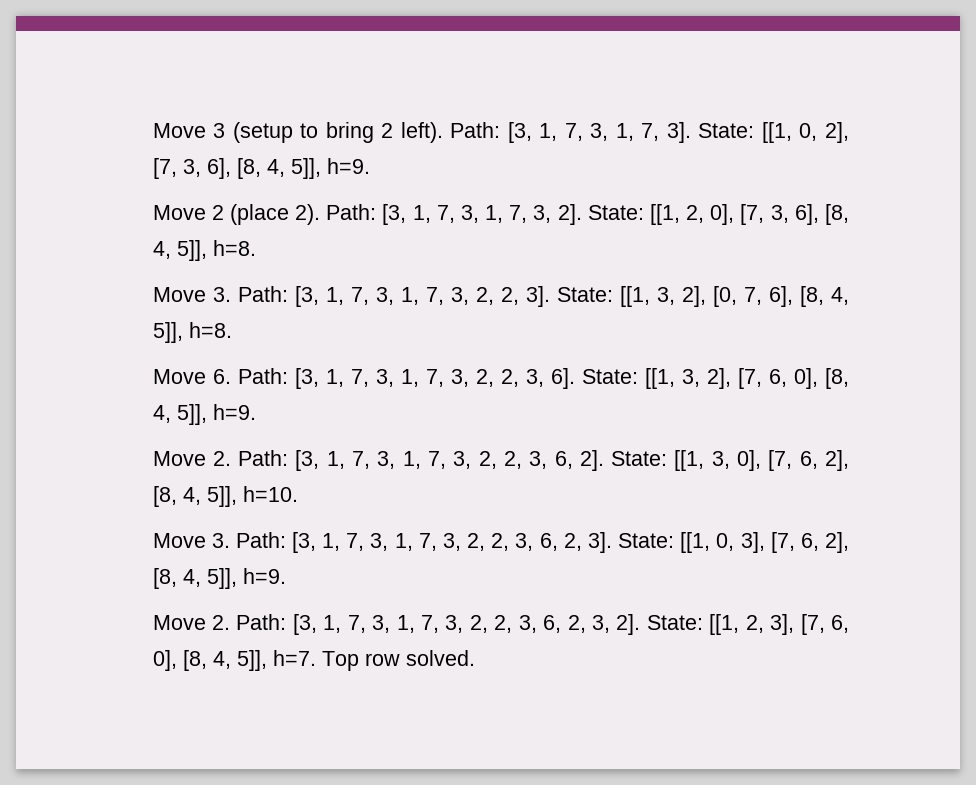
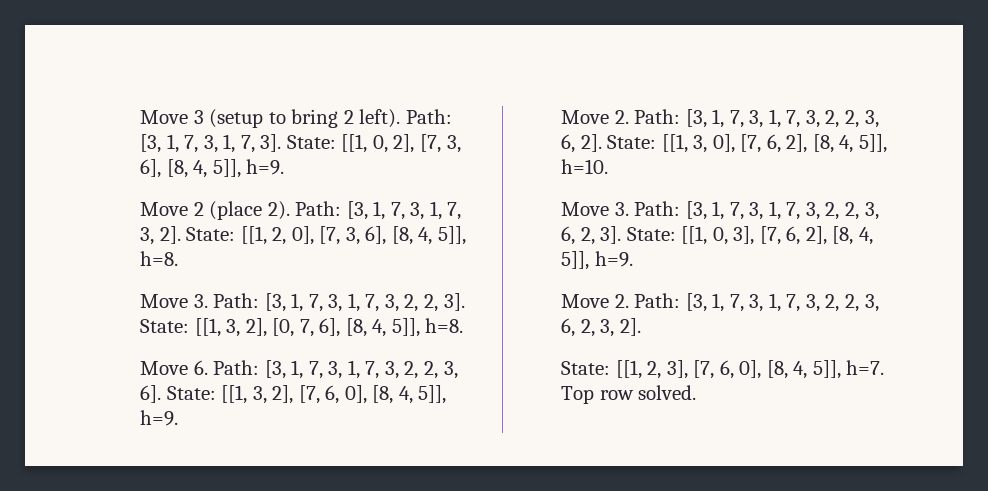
(641, 624) none -> (641, 327) //

